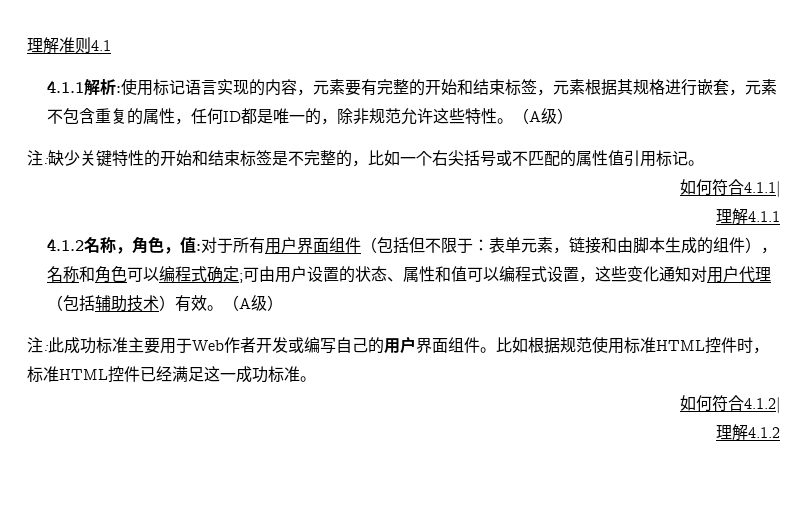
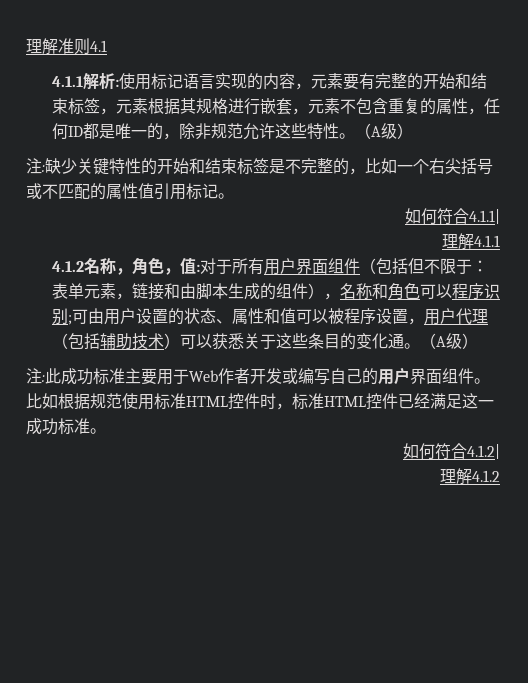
[158,266,239,283] 编程式确定 -> [451,283,500,300] [51,308,68,325] 程序识别
[498,266,707,283] 编程式设置，这些变化通知对 -> [327,308,424,325] 被程序设置，
[174,295,207,312] 有效 -> [179,333,404,350] 可以获悉关于这些条目的变化通

